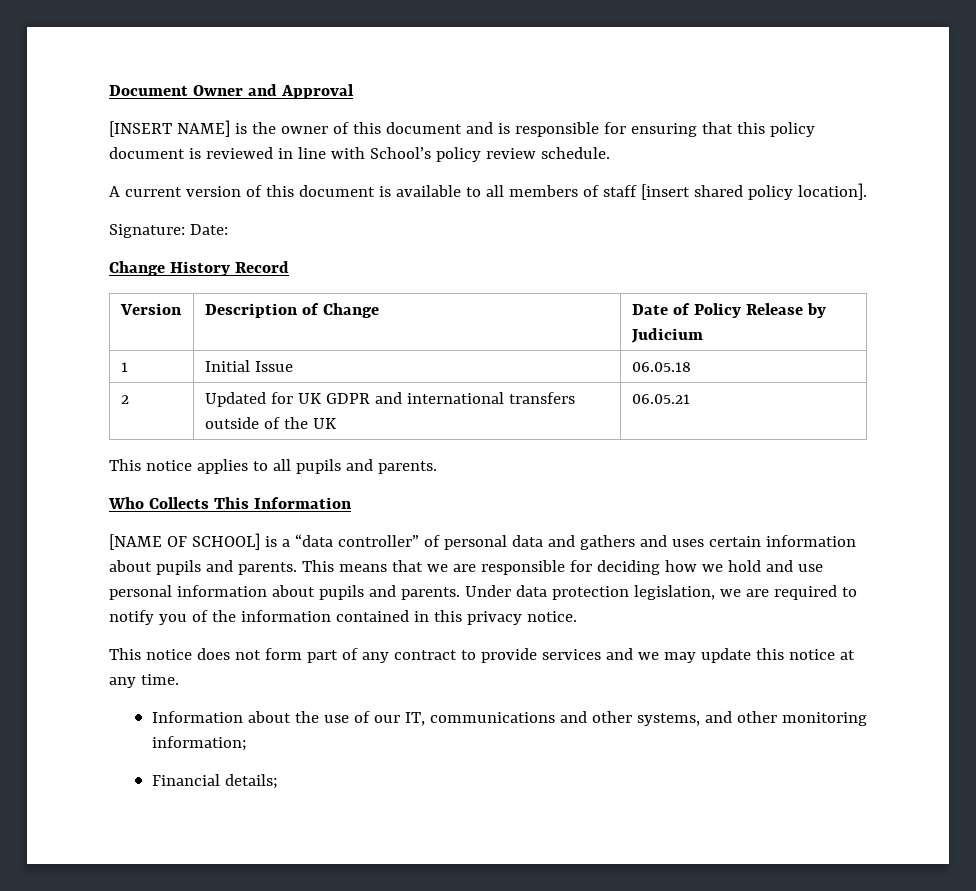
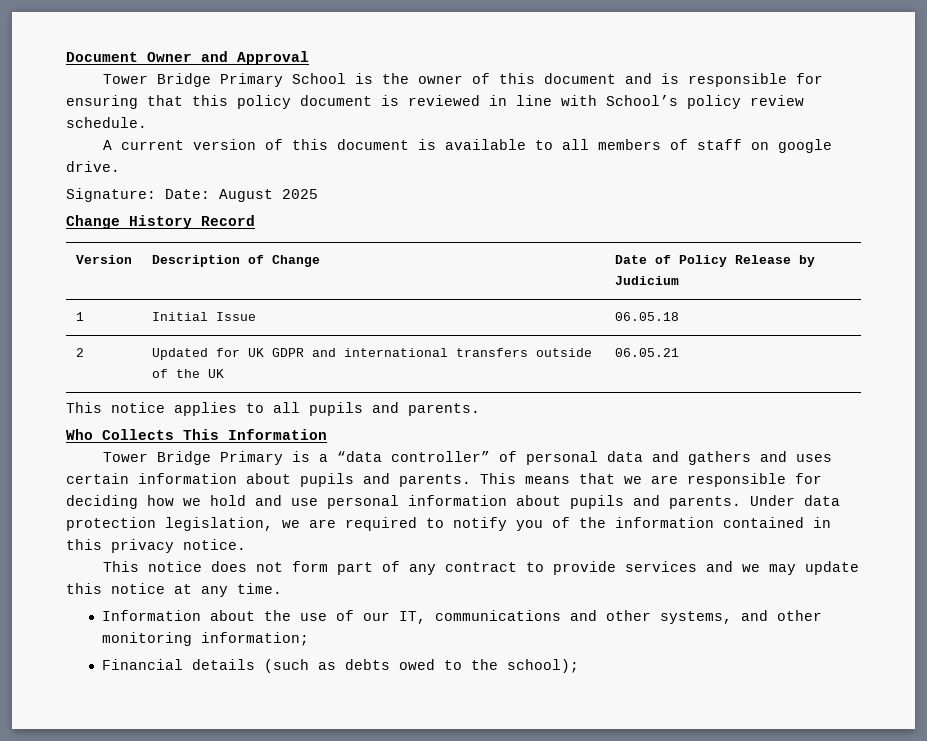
[109,120,230,137] [INSERT NAME] -> [103,73,347,87] Tower Bridge Primary School
[640,183,867,200] [insert shared policy location]. -> [751,139,833,153] [66,161,120,172] on google drive.
(228, 229) none -> [219,189,318,202] August 2025
[109,533,260,550] [NAME OF SCHOOL] -> [103,451,284,465] Tower Bridge Primary
[224,774,278,789] details; -> [191,659,579,673] details (such as debts owed to the school);

